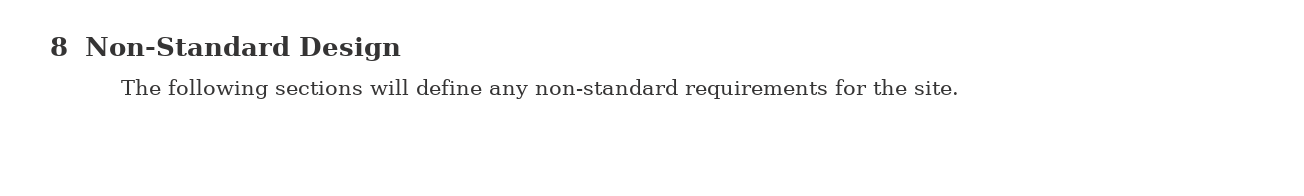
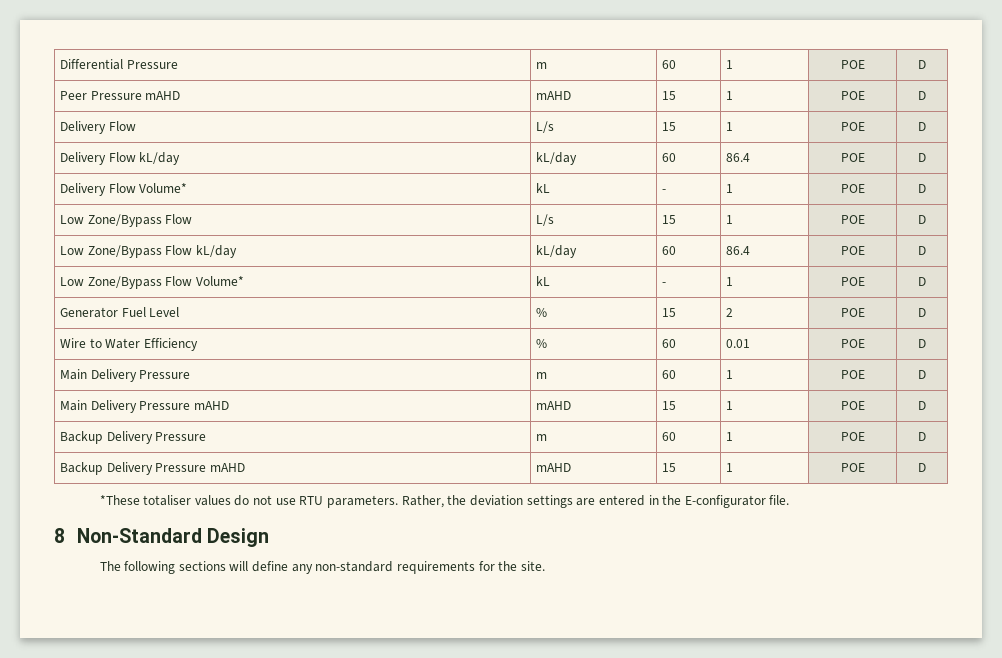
(50, 46) none -> [60,59,178,70] [536,62,548,69] [662,60,677,69] [726,60,734,69] [840,60,865,69] [918,60,926,69] [60,91,181,100] [536,91,572,100] [662,91,677,100] [726,91,734,100] [840,91,865,100] [918,91,926,100] [60,121,136,134] [536,121,555,133] [662,122,677,131] [726,122,734,131] [840,122,865,131] [918,122,926,131] [60,152,181,165] [536,152,578,165] [662,153,677,162] [726,153,751,162] [840,153,865,162] [918,153,926,162] [60,183,188,196] [536,183,551,193] [662,189,667,193] [726,184,734,193] [840,184,865,193] [918,184,926,193] [60,214,193,227] [536,214,555,226] [662,215,677,224] [726,215,734,224] [840,215,865,224] [918,215,926,224] [60,245,238,258] [536,245,578,258] [662,246,677,255] [726,246,751,255] [840,246,865,255] [918,246,926,255] [60,276,245,289] [536,276,551,286] [662,282,667,286] [726,277,734,286] [840,277,865,286] [918,277,926,286] [60,307,180,318] [536,308,548,317] [662,308,677,317] [726,308,734,317] [840,308,865,317] [918,308,926,317] [60,338,199,351] [536,339,548,348] [662,339,677,348] [726,339,751,348] [840,339,865,348] [918,339,926,348] [60,369,191,382] [536,372,548,379] [662,370,677,379] [726,370,734,379] [840,370,865,379] [918,370,926,379] [60,400,230,413] [536,401,572,410] [662,401,677,410] [726,401,734,410] [840,401,865,410] [918,401,926,410] [60,431,207,444] [536,434,548,441] [662,432,677,441] [726,432,734,441] [840,432,865,441] [918,432,926,441] [60,462,246,475] [536,463,572,472] [662,463,677,472] [726,463,734,472] [840,463,865,472] [918,463,926,472] [99,495,790,508] Differential Pressure | m | 60 | 1 | POE | D // Peer Pressure mAHD | mAHD | 15 | 1 | POE | D // Delivery Flow | L/s | 15 | 1 | POE | D // Delivery Flow kL/day | kL/day | 60 | 86.4 | POE | D // Delivery Flow Volume* | kL | - | 1 | POE | D // Low Zone/Bypass Flow | L/s | 15 | 1 | POE | D // Low Zone/Bypass Flow kL/day | kL/day | 60 | 86.4 | POE | D // Low Zone/Bypass Flow Volume* | kL | - | 1 | POE | D // Generator Fuel Level | % | 15 | 2 | POE | D // Wire to Water Efficiency | % | 60 | 0.01 | POE | D // Main Delivery Pressure | m | 60 | 1 | POE | D // Main Delivery Pressure mAHD | mAHD | 15 | 1 | POE | D // Backup Delivery Pressure | m | 60 | 1 | POE | D // Backup Delivery Pressure mAHD | mAHD | 15 | 1 | POE | D // *These totaliser values do not use RTU parameters. Rather, the deviation settings are entered in the E-configurator file. //

